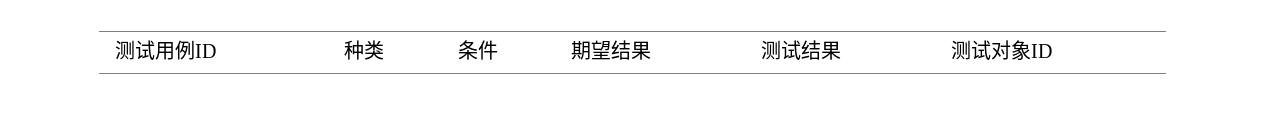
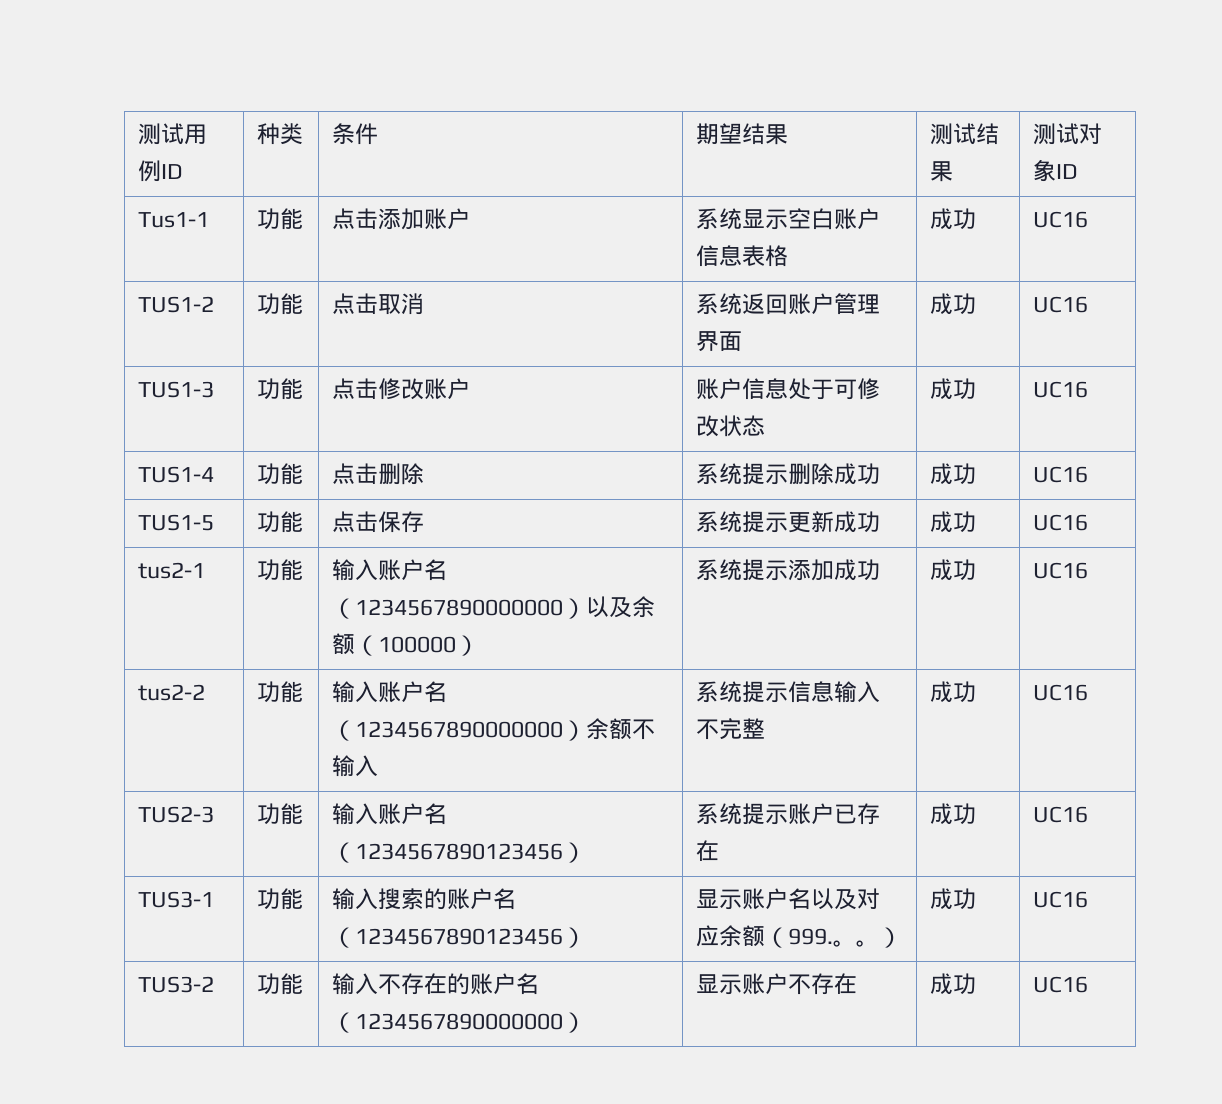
(1052, 51) none -> [138,212,210,228] [257,208,304,230] [332,208,471,230] [696,208,881,230] [696,245,789,267] [930,208,977,230] [1033,211,1089,228] [138,296,215,313] [257,293,304,315] [332,293,425,315] [696,293,881,315] [696,331,743,352] [930,293,977,315] [1033,296,1089,313] [138,381,215,398] [257,378,304,400] [332,378,471,400] [696,378,881,400] [696,415,766,437] [930,378,977,400] [1033,381,1089,398] [138,466,215,483] [257,463,304,485] [332,463,425,485] [696,463,881,485] [930,463,977,485] [1033,466,1089,483] [138,514,215,531] [257,511,304,533] [332,511,425,533] [696,511,881,533] [930,511,977,533] [1033,514,1089,531] [138,562,206,579] [257,559,304,581] [332,559,448,581] [332,596,656,619] [332,633,480,656] [696,559,881,581] [930,559,977,581] [1033,562,1089,579] [138,684,206,701] [257,681,304,703] [332,681,448,703] [332,718,656,741] [332,755,379,777] [696,681,881,703] [696,718,766,740] [930,681,977,703] [1033,684,1089,701] [138,806,215,823] [257,803,304,825] [332,803,448,825] [332,842,587,863] [696,803,881,825] [696,840,720,861] [930,803,977,825] [1033,806,1089,823] [138,891,215,908] [257,888,304,910] [332,888,517,910] [332,927,587,948] [696,888,881,910] [696,925,903,948] [930,888,977,910] [1033,891,1089,908] [138,976,215,993] [257,973,304,995] [332,973,540,995] [332,1012,587,1033] [696,973,858,995] [930,973,977,995] [1033,976,1089,993] // Tus1-1 | 功能 | 点击添加账户 | 系统显示空白账户信息表格 | 成功 | UC16 // TUS1-2 | 功能 | 点击取消 | 系统返回账户管理界面 | 成功 | UC16 // TUS1-3 | 功能 | 点击修改账户 | 账户信息处于可修改状态 | 成功 | UC16 // TUS1-4 | 功能 | 点击删除 | 系统提示删除成功 | 成功 | UC16 // TUS1-5 | 功能 | 点击保存 | 系统提示更新成功 | 成功 | UC16 // tus2-1 | 功能 | 输入账户名（1234567890000000）以及余额（100000） | 系统提示添加成功 | 成功 | UC16 // tus2-2 | 功能 | 输入账户名（1234567890000000）余额不输入 | 系统提示信息输入不完整 | 成功 | UC16 // TUS2-3 | 功能 | 输入账户名（1234567890123456） | 系统提示账户已存在 | 成功 | UC16 // TUS3-1 | 功能 | 输入搜索的账户名（1234567890123456） | 显示账户名以及对应余额（999.。。） | 成功 | UC16 // TUS3-2 | 功能 | 输入不存在的账户名（1234567890000000） | 显示账户不存在 | 成功 | UC16

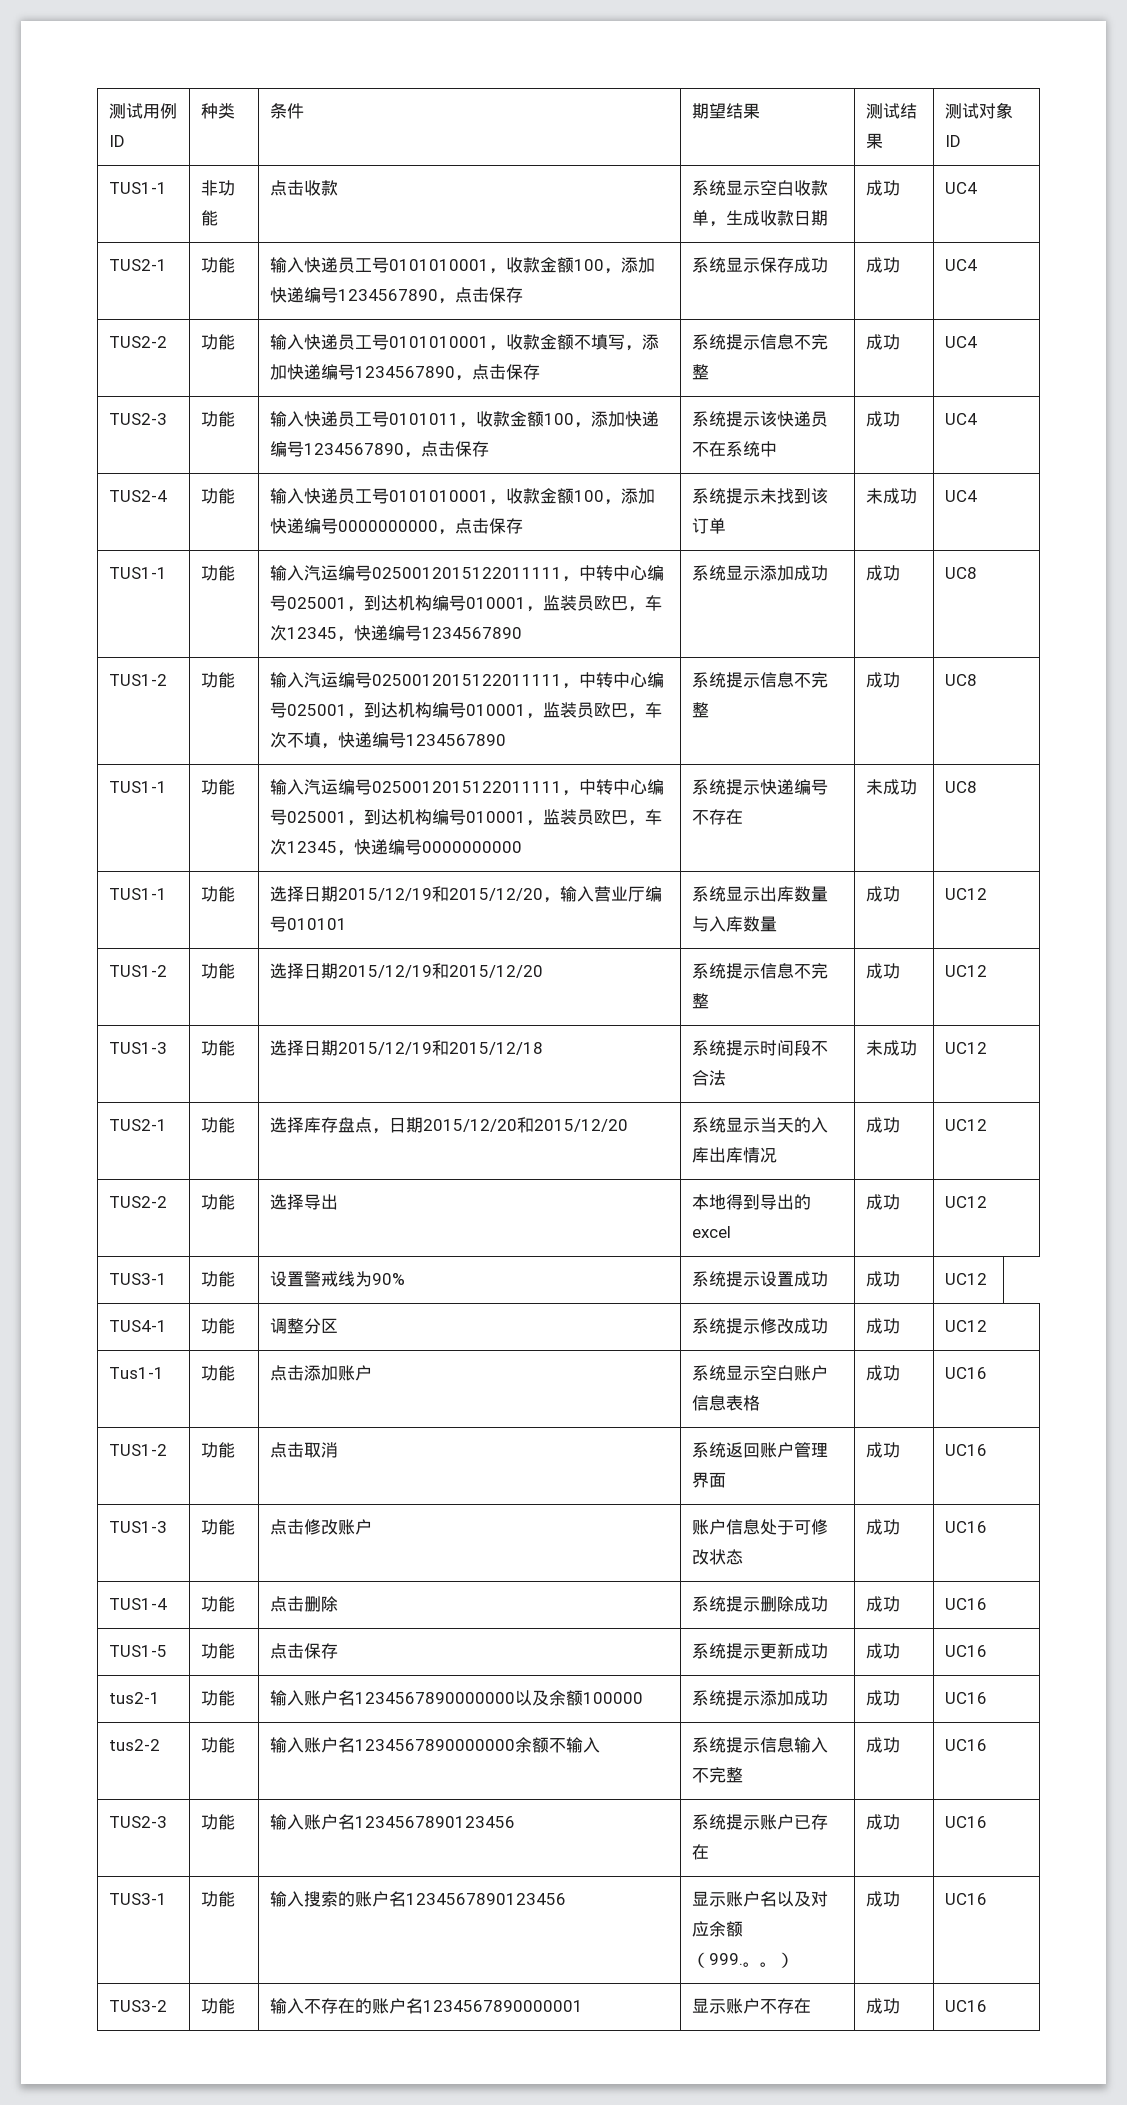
(1079, 171) none -> [109,182,168,194] [201,180,236,196] [201,210,219,226] [270,180,339,196] [692,180,829,196] [692,210,829,227] [866,180,901,196] [945,182,978,194] [109,259,168,271] [201,257,236,273] [270,257,656,274] [270,287,524,304] [692,257,829,273] [866,257,901,273] [945,259,978,271] [109,336,168,348] [201,334,236,350] [270,334,660,351] [270,364,541,381] [692,334,829,350] [692,364,710,380] [866,334,901,350] [945,336,978,348] [109,413,168,425] [201,411,236,427] [270,411,660,428] [270,441,490,458] [692,411,829,427] [692,441,778,457] [866,411,901,427] [945,413,978,425] [109,490,168,502] [201,488,236,504] [270,488,656,505] [270,518,524,535] [692,488,829,504] [692,518,727,534] [866,488,918,504] [945,490,978,502] [109,567,168,579] [201,565,236,581] [270,565,665,582] [270,595,663,612] [270,625,523,642] [692,565,829,581] [866,565,901,581] [945,567,978,579] [109,674,168,686] [201,672,236,688] [270,672,665,689] [270,702,663,719] [270,732,507,749] [692,672,829,688] [692,702,710,718] [866,672,901,688] [945,674,978,686] [109,781,168,793] [201,779,236,795] [270,779,665,796] [270,809,663,826] [270,839,523,856] [692,779,829,795] [692,809,744,825] [866,779,918,795] [945,781,978,793] [109,888,168,900] [201,886,236,902] [270,886,663,903] [270,916,348,932] [692,886,829,902] [692,916,778,932] [866,886,901,902] [945,888,988,900] [109,965,168,977] [201,963,236,979] [270,963,544,979] [692,963,829,979] [692,993,710,1009] [866,963,901,979] [945,965,988,977] [109,1042,168,1054] [201,1040,236,1056] [270,1040,544,1056] [692,1040,829,1056] [692,1070,727,1086] [866,1040,918,1056] [945,1042,988,1054] [109,1119,168,1131] [201,1117,236,1133] [270,1117,629,1134] [692,1117,829,1133] [692,1147,778,1163] [866,1117,901,1133] [945,1119,988,1131] [109,1196,168,1208] [201,1194,236,1210] [270,1194,339,1210] [692,1194,812,1210] [692,1226,732,1238] [866,1194,901,1210] [945,1196,988,1208] [109,1273,168,1285] [201,1271,236,1287] [270,1271,406,1287] [692,1271,829,1287] [866,1271,901,1287] [945,1273,988,1285] [109,1320,168,1332] [201,1318,236,1334] [270,1318,339,1334] [692,1318,829,1334] [866,1318,901,1334] [945,1320,988,1332] // TUS1-1 | 非功能 | 点击收款 | 系统显示空白收款单，生成收款日期 | 成功 | UC4 // TUS2-1 | 功能 | 输入快递员工号0101010001，收款金额100，添加快递编号1234567890，点击保存 | 系统显示保存成功 | 成功 | UC4 // TUS2-2 | 功能 | 输入快递员工号0101010001，收款金额不填写，添加快递编号1234567890，点击保存 | 系统提示信息不完整 | 成功 | UC4 // TUS2-3 | 功能 | 输入快递员工号0101011，收款金额100，添加快递编号1234567890，点击保存 | 系统提示该快递员不在系统中 | 成功 | UC4 // TUS2-4 | 功能 | 输入快递员工号0101010001，收款金额100，添加快递编号0000000000，点击保存 | 系统提示未找到该订单 | 未成功 | UC4 // TUS1-1 | 功能 | 输入汽运编号0250012015122011111，中转中心编号025001，到达机构编号010001，监装员欧巴，车次12345，快递编号1234567890 | 系统显示添加成功 | 成功 | UC8 // TUS1-2 | 功能 | 输入汽运编号0250012015122011111，中转中心编号025001，到达机构编号010001，监装员欧巴，车次不填，快递编号1234567890 | 系统提示信息不完整 | 成功 | UC8 // TUS1-1 | 功能 | 输入汽运编号0250012015122011111，中转中心编号025001，到达机构编号010001，监装员欧巴，车次12345，快递编号0000000000 | 系统提示快递编号不存在 | 未成功 | UC8 // TUS1-1 | 功能 | 选择日期2015/12/19和2015/12/20，输入营业厅编号010101 | 系统显示出库数量与入库数量 | 成功 | UC12 // TUS1-2 | 功能 | 选择日期2015/12/19和2015/12/20 | 系统提示信息不完整 | 成功 | UC12 // TUS1-3 | 功能 | 选择日期2015/12/19和2015/12/18 | 系统提示时间段不合法 | 未成功 | UC12 // TUS2-1 | 功能 | 选择库存盘点，日期2015/12/20和2015/12/20 | 系统显示当天的入库出库情况 | 成功 | UC12 // TUS2-2 | 功能 | 选择导出 | 本地得到导出的excel | 成功 | UC12 // TUS3-1 | 功能 | 设置警戒线为90% | 系统提示设置成功 | 成功 | UC12 // TUS4-1 | 功能 | 调整分区 | 系统提示修改成功 | 成功 | UC12
[332,598,587,619] （1234567890000000） -> [355,1692,516,1704] 1234567890000000
[355,635,379,656] （ -> (584, 1698) none
[456,635,480,656] ） -> (644, 1698) none
[332,720,587,741] （1234567890000000） -> [355,1739,516,1751] 1234567890000000
[332,842,587,863] （1234567890123456） -> [355,1816,516,1828] 1234567890123456
[332,927,587,948] （1234567890123456） -> [406,1893,567,1905] 1234567890123456
[332,1012,587,1033] （1234567890000000） -> [423,2000,584,2012] 1234567890000001

